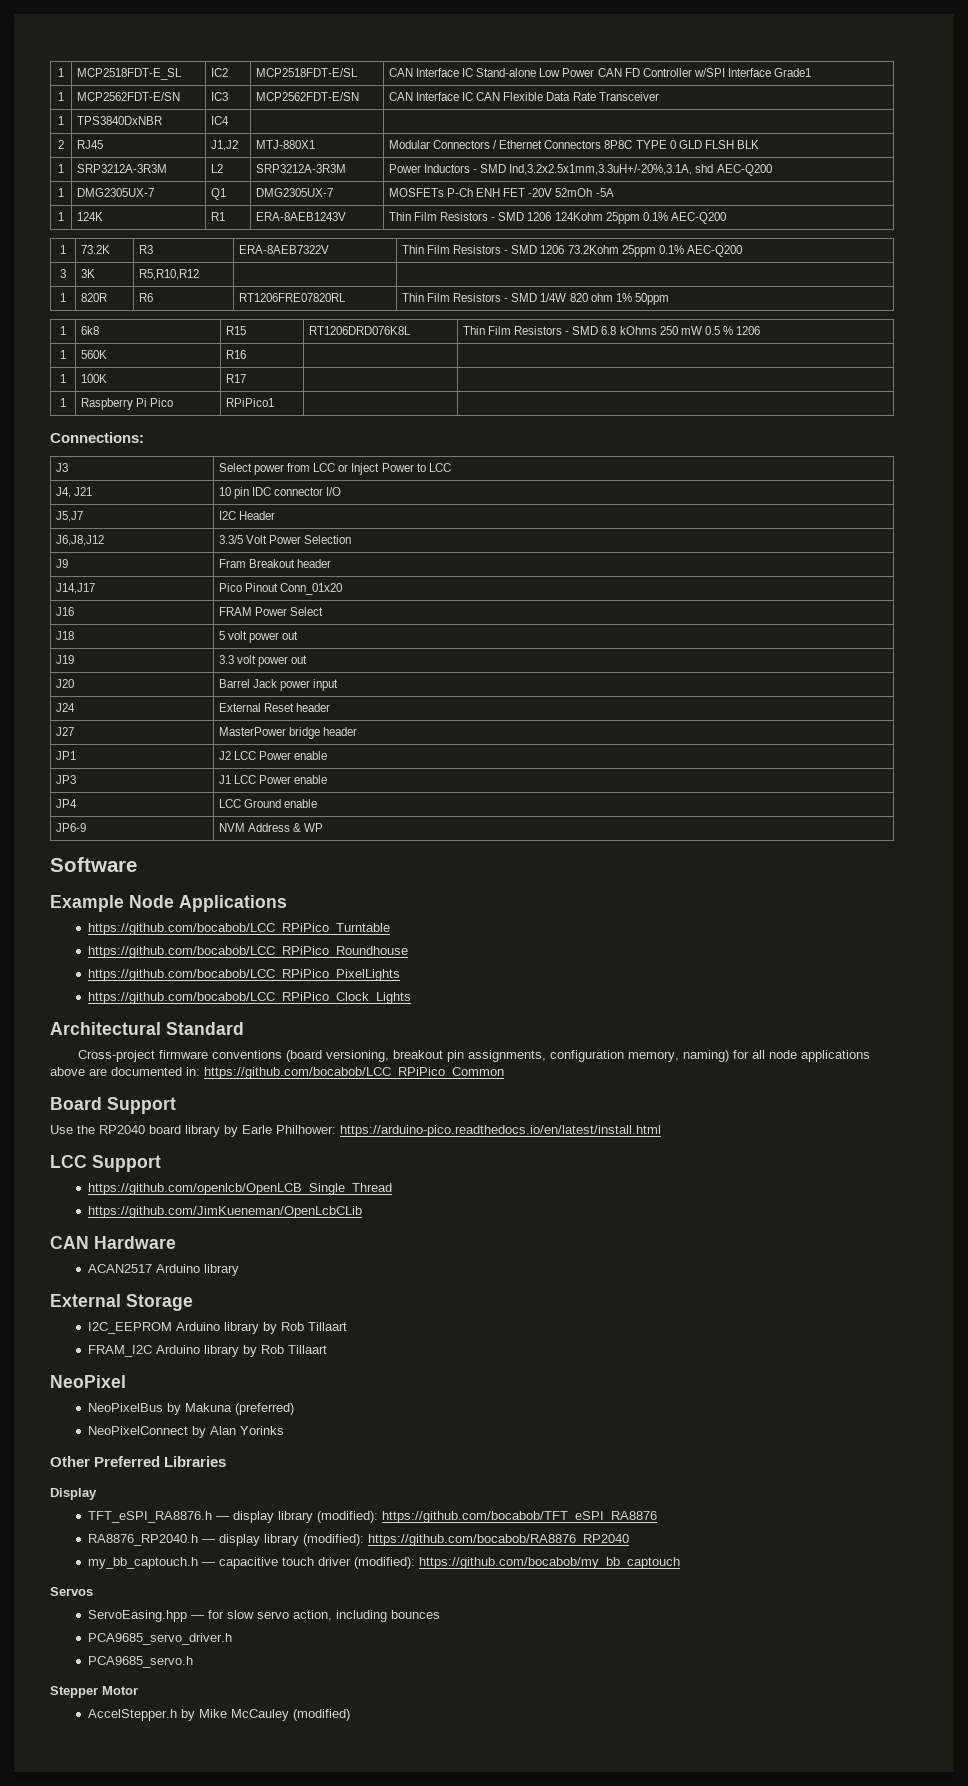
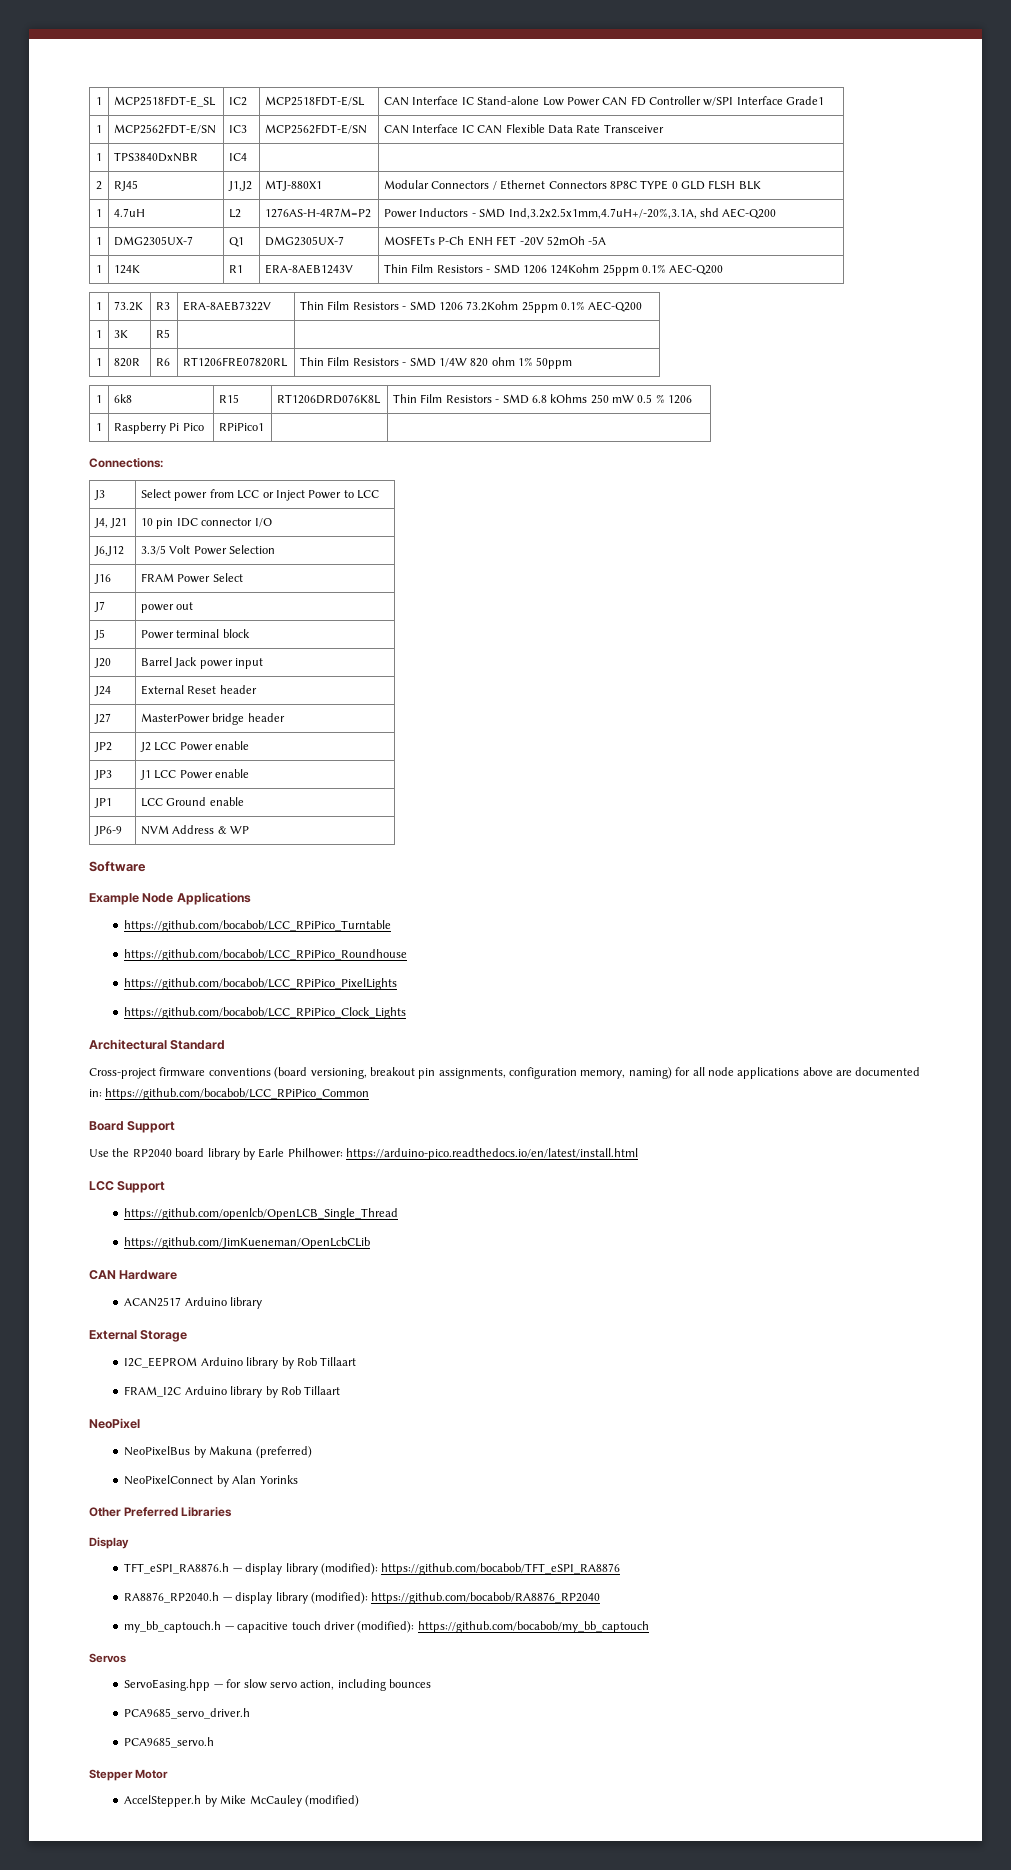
[76,164,167,173] SRP3212A-3R3M -> [114,208,146,217] 4.7uH
[255,164,346,173] SRP3212A-3R3M -> [265,208,372,218] 1276AS-H-4R7M=P2
[509,164,693,175] Ind,3.2x2.5x1mm,3.3uH+/-20%,3.1A, -> [508,208,697,219] Ind,3.2x2.5x1mm,4.7uH+/-20%,3.1A,
[60,269,66,278] 3 -> [96,330,102,338] 1
[138,269,199,280] R5,R10,R12 -> [156,329,171,338] R5
[60,350,66,359] [80,350,107,359] [225,350,246,359] [60,374,66,383] [80,374,107,383] [225,374,246,383] // 1 | 560K | R16 | | // 1 | 100K | R17 | | -> (693, 399) none
[55,511,83,522] [218,511,275,520] [55,535,104,546] J5,J7 | I2C Header // J6,J8,J12 -> [94,546,125,556] J6,J12
[55,559,68,568] [218,559,332,568] [55,583,95,594] [218,583,343,595] // J9 | Fram Breakout header // J14,J17 | Pico Pinout Conn_01x20 -> (276, 549) none
[55,631,74,640] [218,631,299,643] [55,655,74,664] [218,655,308,667] J18 | 5 volt power out // J19 | 3.3 volt power out -> [94,601,106,612] [141,602,194,613] [94,629,106,640] [141,629,250,639] J7 | power out // J5 | Power terminal block
[55,751,76,760] JP1 -> [94,742,113,752] JP2
[55,799,77,808] JP4 -> [94,798,113,808] JP1

